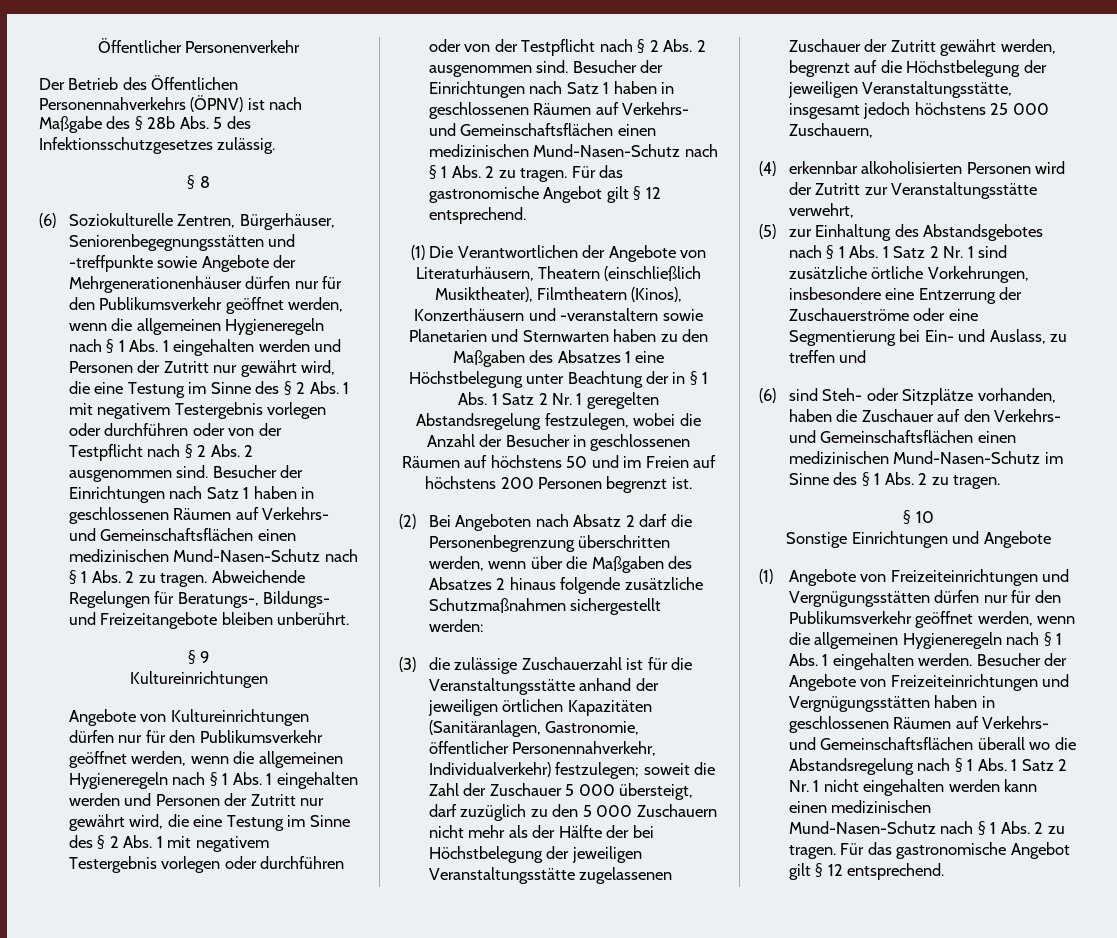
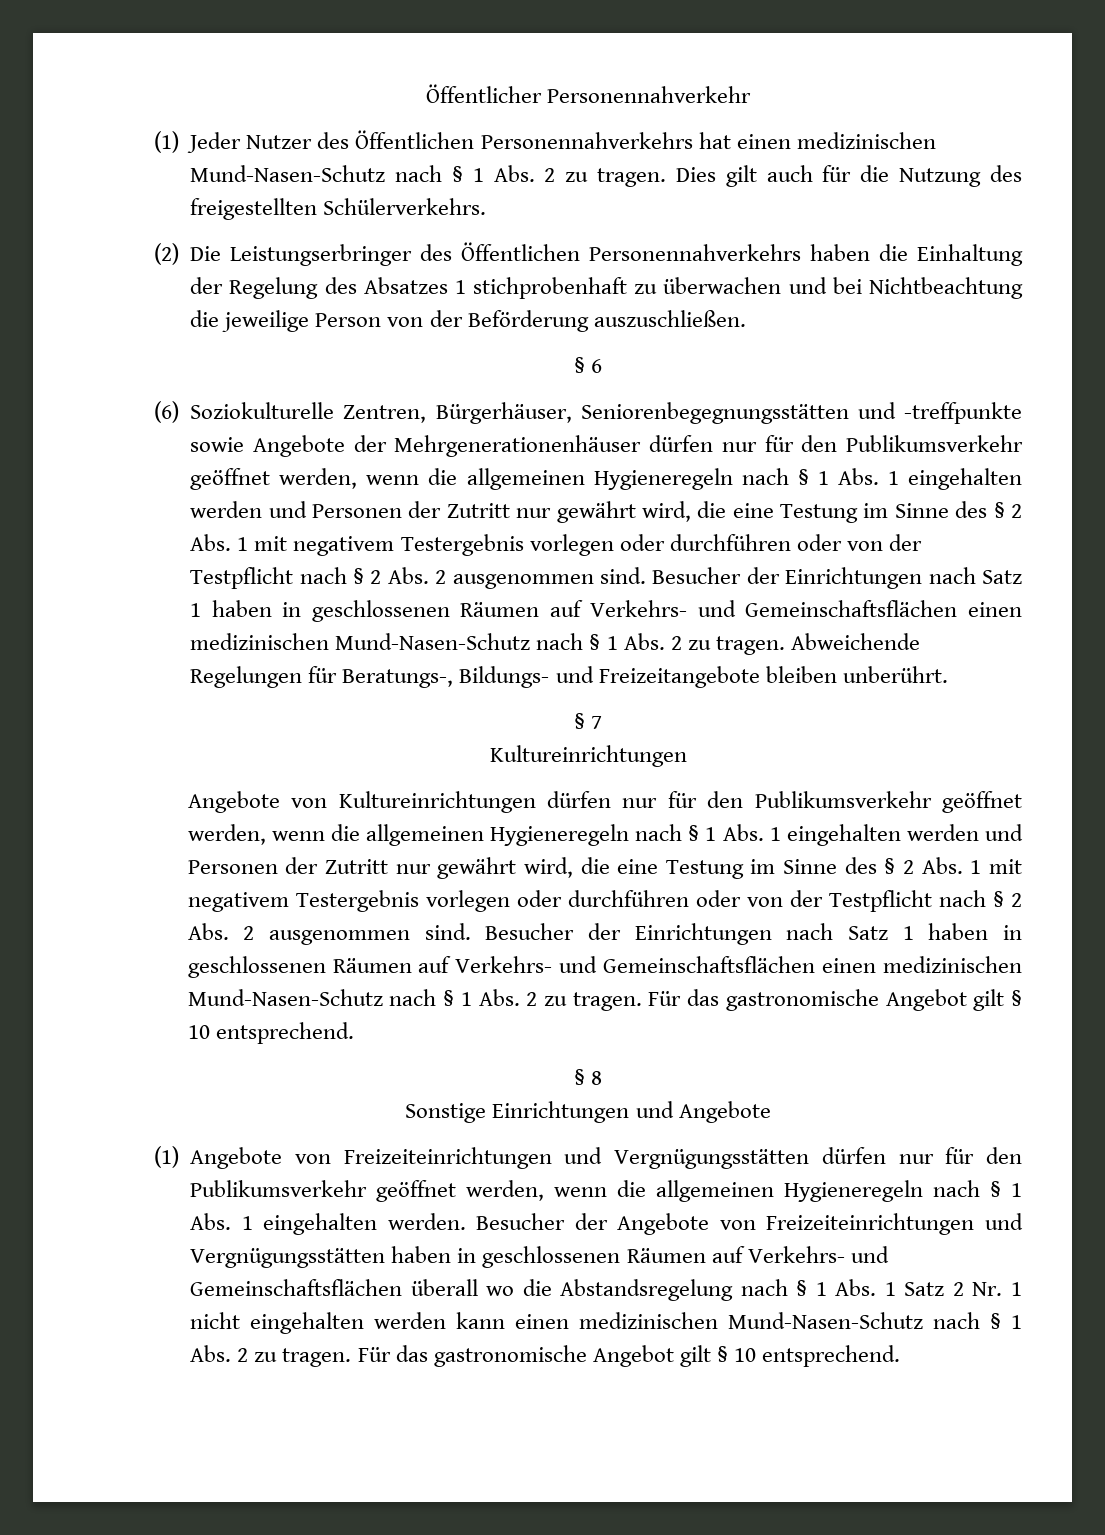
[185,40,301,53] [39,75,239,90] [39,95,303,112] [39,116,251,133] [39,137,276,154] [187,175,210,190] Personenverkehr // Der Betrieb des Öffentlichen Personennahverkehrs (ÖPNV) ist nach Maßgabe des § 28b Abs. 5 des Infektionsschutzgesetzes zulässig. // § 8 -> [547,86,752,103] [154,130,936,153] [190,165,1022,187] [190,198,487,220] [154,242,1023,266] [190,277,1023,299] [190,310,746,332] [573,357,603,373] Personennahverkehr // (1) Jeder Nutzer des Öffentlichen Personennahverkehrs hat einen medizinischen Mund-Nasen-Schutz nach § 1 Abs. 2 zu tragen. Dies gilt auch für die Nutzung des freigestellten Schülerverkehrs. // (2) Die Leistungserbringer des Öffentlichen Personennahverkehrs haben die Einhaltung der Regelung des Absatzes 1 stichprobenhaft zu überwachen und bei Nichtbeachtung die jeweilige Person von der Beförderung auszuschließen. // § 6
[200,651,210,663] 9 -> [591,716,603,729] 7
[645,187,661,199] 12 -> [187,1025,210,1039] 10
[410,245,707,262] [415,266,702,281] [434,287,683,302] [414,308,703,321] [408,329,709,342] [452,350,665,367] [408,371,709,388] [458,392,659,409] [416,413,701,430] [426,434,691,451] [401,455,717,468] [425,476,692,493] [399,514,692,531] [428,535,671,552] [428,556,693,573] [428,577,703,594] [428,598,662,615] [428,619,483,632] [399,657,693,674] [428,678,659,695] [427,699,652,716] [428,720,640,737] [428,741,657,756] [428,762,716,779] [428,783,694,800] [428,804,717,821] [428,825,654,838] [428,846,642,863] [428,867,673,884] [788,39,1056,56] [788,60,1047,77] [787,81,1013,98] [788,102,1049,119] [788,123,873,138] [759,161,1066,176] [788,182,1038,199] [788,203,854,218] [759,224,1044,241] [788,245,1007,260] [788,266,1029,283] [788,287,1023,304] [788,308,978,321] [788,329,1068,346] [788,350,867,363] [759,388,1056,405] [788,409,1062,422] [788,430,1016,443] [788,451,1063,464] [788,472,1001,489] [903,510,934,525] (1) Die Verantwortlichen der Angebote von Literaturhäusern, Theatern (einschließlich Musiktheater), Filmtheatern (Kinos), Konzerthäusern und -veranstaltern sowie Planetarien und Sternwarten haben zu den Maßgaben des Absatzes 1 eine Höchstbelegung unter Beachtung der in § 1 Abs. 1 Satz 2 Nr. 1 geregelten Abstandsregelung festzulegen, wobei die Anzahl der Besucher in geschlossenen Räumen auf höchstens 50 und im Freien auf höchstens 200 Personen begrenzt ist. // (2) Bei Angeboten nach Absatz 2 darf die Personenbegrenzung überschritten werden, wenn über die Maßgaben des Absatzes 2 hinaus folgende zusätzliche Schutzmaßnahmen sichergestellt werden: // (3) die zulässige Zuschauerzahl ist für die Veranstaltungsstätte anhand der jeweiligen örtlichen Kapazitäten (Sanitäranlagen, Gastronomie, öffentlicher Personennahverkehr, Individualverkehr) festzulegen; soweit die Zahl der Zuschauer 5 000 übersteigt, darf zuzüglich zu den 5 000 Zuschauern nicht mehr als der Hälfte der bei Höchstbelegung der jeweiligen Veranstaltungsstätte zugelassenen Zuschauer der Zutritt gewährt werden, begrenzt auf die Höchstbelegung der jeweiligen Veranstaltungsstätte, insgesamt jedoch höchstens 25 000 Zuschauern, // (4) erkennbar alkoholisierten Personen wird der Zutritt zur Veranstaltungsstätte verwehrt, // (5) zur Einhaltung des Abstandsgebotes nach § 1 Abs. 1 Satz 2 Nr. 1 sind zusätzliche örtliche Vorkehrungen, insbesondere eine Entzerrung der Zuschauerströme oder eine Segmentierung bei Ein- und Auslass, zu treffen und // (6) sind Steh- oder Sitzplätze vorhanden, haben die Zuschauer auf den Verkehrs- und Gemeinschaftsflächen einen medizinischen Mund-Nasen-Schutz im Sinne des § 1 Abs. 2 zu tragen. // § 10 -> [573,1069,603,1085] § 8
[827,864,843,876] 12 -> [734,1348,757,1362] 10

